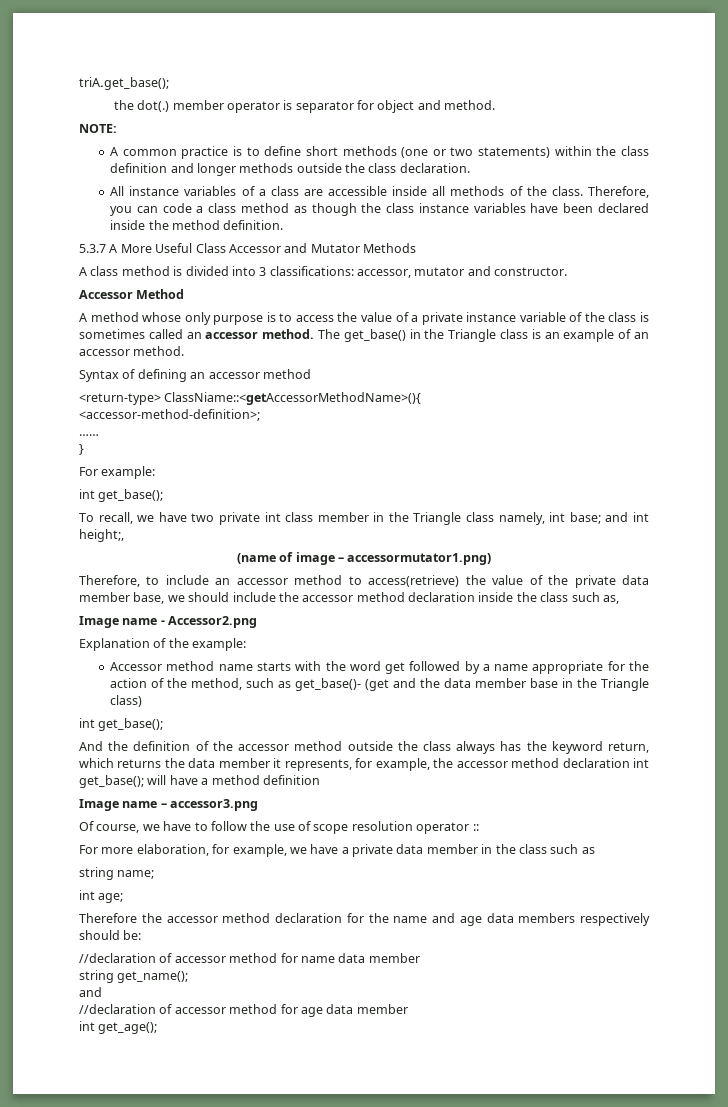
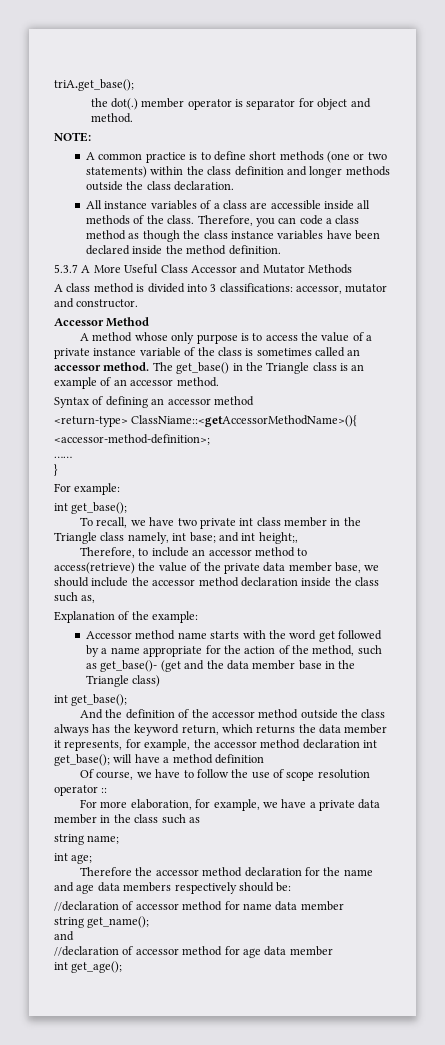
[236,552,492,565] // (name of image – accessormutator1.png) -> (298, 538) none
[79,616,258,628] // Image name - Accessor2.png -> (96, 599) none
[79,799,259,811] // Image name – accessor3.png -> (264, 759) none

